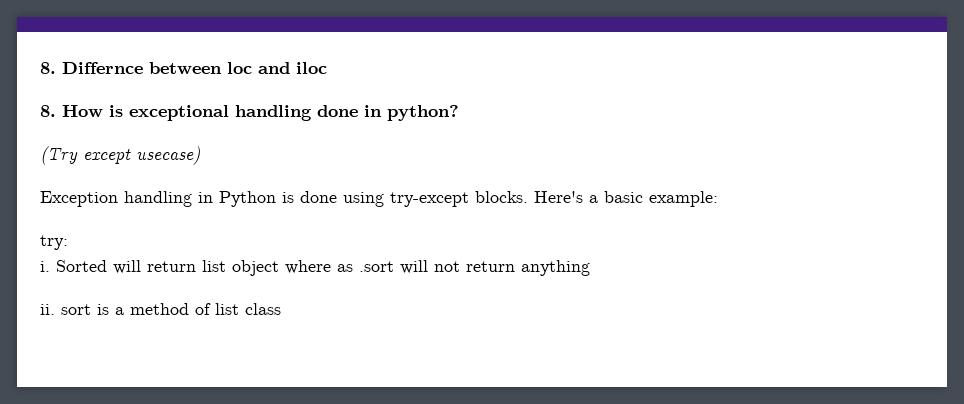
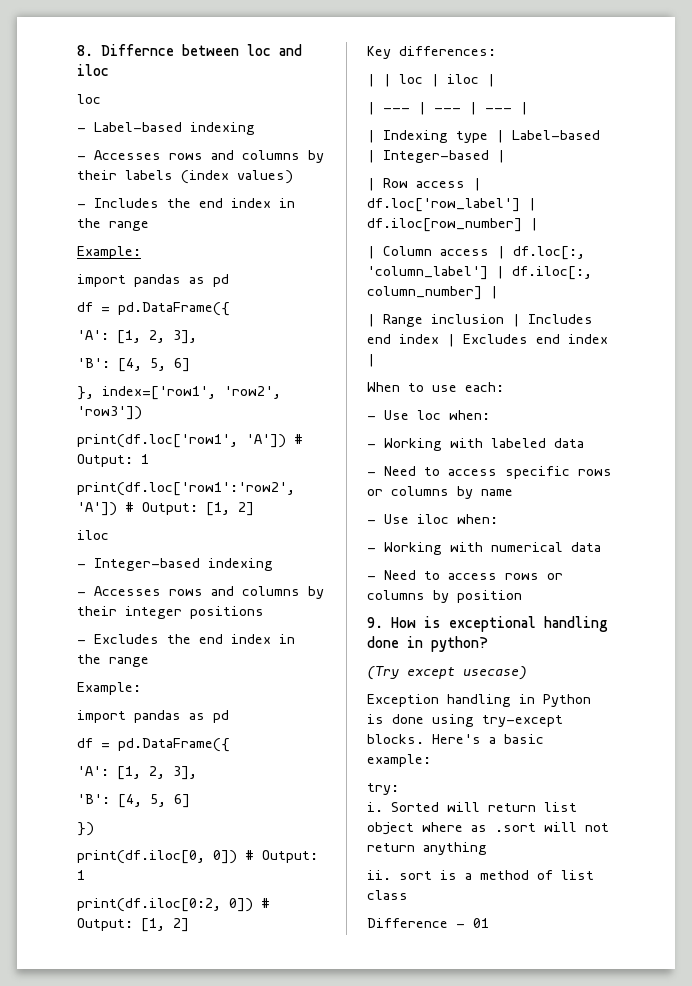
[40,105,56,117] 8. -> [77,94,101,104] [77,122,255,135] [77,150,324,163] [77,170,293,184] [77,198,295,208] [77,218,149,231] [77,246,141,259] [77,274,229,287] [77,302,230,316] [77,330,197,344] [77,358,190,372] [77,386,281,400] [77,406,142,420] [77,434,303,448] [77,454,149,467] [77,482,295,496] [77,502,254,516] [77,530,109,540] [77,558,273,571] [77,586,324,599] [77,606,264,619] [77,634,295,644] [77,654,149,667] [77,682,141,695] [77,710,229,723] [77,738,230,752] [77,766,197,780] [77,794,190,808] [77,822,94,836] [77,850,318,864] [77,870,85,880] [77,898,270,912] [77,918,189,932] [367,46,496,59] [367,74,495,87] [367,102,528,115] [367,130,600,143] [367,150,505,163] [367,178,481,191] [367,198,536,212] [367,218,538,232] [367,246,585,260] [367,266,592,280] [367,286,498,300] [367,314,593,327] [367,334,608,347] [367,354,375,367] [367,382,504,392] [367,410,490,420] [367,438,584,451] [367,466,612,479] [367,486,513,499] [367,514,498,524] [367,542,601,555] [367,570,563,580] [367,590,522,603] [367,617,383,628] loc // - Label-based indexing // - Accesses rows and columns by their labels (index values) // - Includes the end index in the range // Example: // import pandas as pd // df = pd.DataFrame({ // 'A': [1, 2, 3], // 'B': [4, 5, 6] // }, index=['row1', 'row2', 'row3']) // print(df.loc['row1', 'A']) # Output: 1 // print(df.loc['row1':'row2', 'A']) # Output: [1, 2] // iloc // - Integer-based indexing // - Accesses rows and columns by their integer positions // - Excludes the end index in the range // Example: // import pandas as pd // df = pd.DataFrame({ // 'A': [1, 2, 3], // 'B': [4, 5, 6] // }) // print(df.iloc[0, 0]) # Output: 1 // print(df.iloc[0:2, 0]) # Output: [1, 2] // Key differences: // | | loc | iloc | // | --- | --- | --- | // | Indexing type | Label-based | Integer-based | // | Row access | df.loc['row_label'] | df.iloc[row_number] | // | Column access | df.loc[:, 'column_label'] | df.iloc[:, column_number] | // | Range inclusion | Includes end index | Excludes end index | // When to use each: // - Use loc when: // - Working with labeled data // - Need to access specific rows or columns by name // - Use iloc when: // - Working with numerical data // - Need to access rows or columns by position // 9.
(281, 309) none -> [367,918,489,928] // Difference - 01

